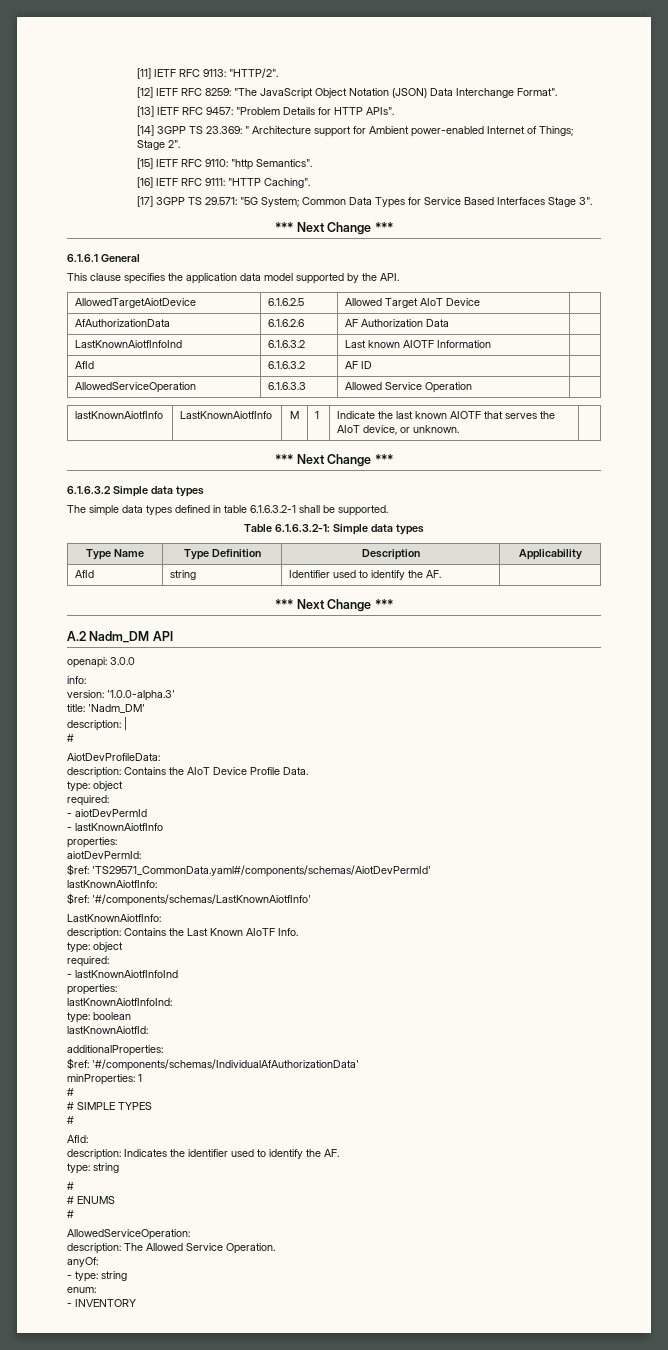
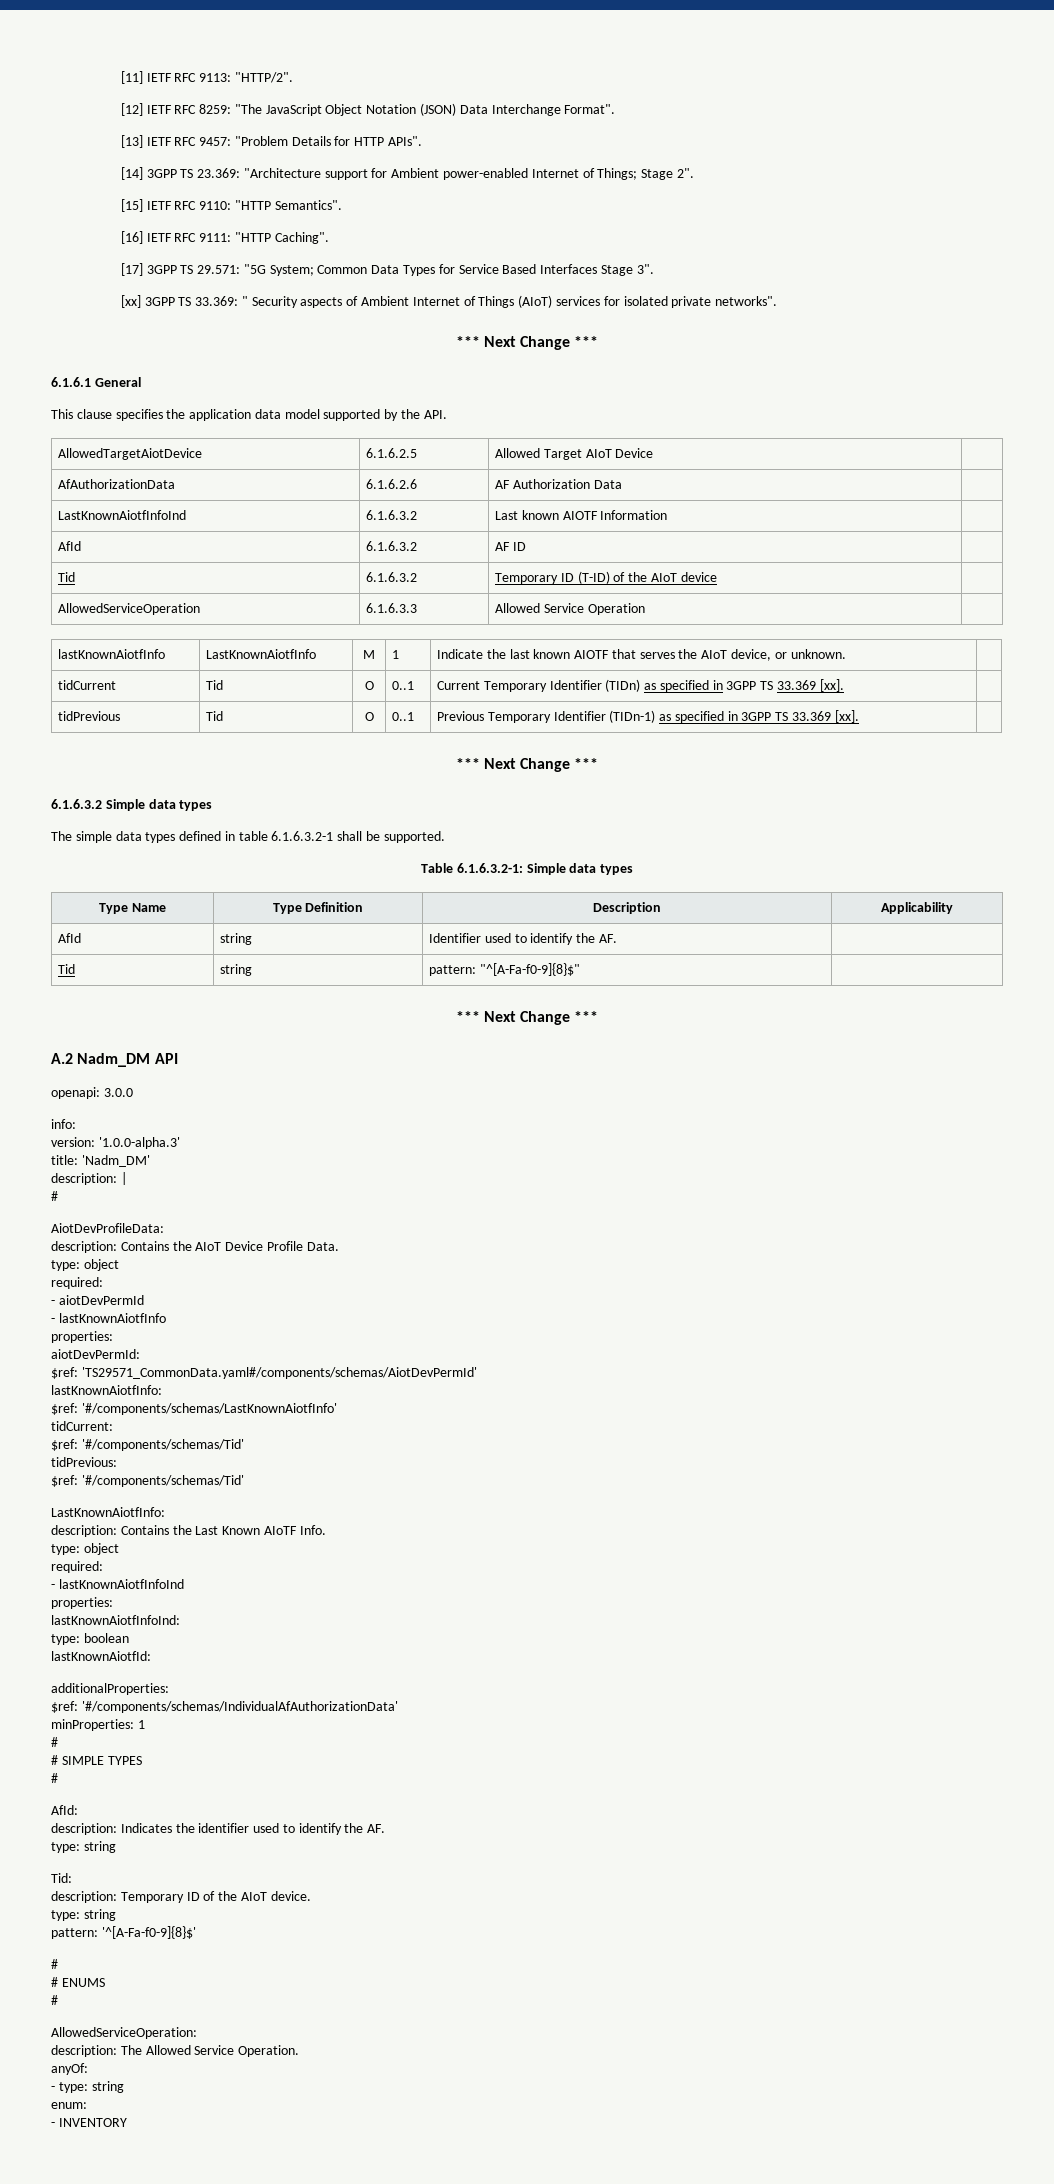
[245,126,312,134] " Architecture -> [243,168,321,178] "Architecture
[231,159,254,170] "http -> [234,200,271,210] "HTTP
(593, 201) none -> [120,295,778,308] // [xx] 3GPP TS 33.369: " Security aspects of Ambient Internet of Things (AIoT) services for isolated private networks".
(373, 365) none -> [58,572,76,582] [366,572,418,582] [495,571,717,584] // Tid | 6.1.6.3.2 | Temporary ID (T-ID) of the AIoT device |
(460, 429) none -> [58,680,117,690] [206,680,224,690] [364,681,374,690] [392,681,415,690] [437,679,844,692] [58,711,121,721] [206,711,224,721] [364,712,374,721] [392,712,415,721] [437,710,859,723] // tidCurrent | Tid | O | 0..1 | Current Temporary Identifier (TIDn) as specified in 3GPP TS 33.369 [xx]. | // tidPrevious | Tid | O | 0..1 | Previous Temporary Identifier (TIDn-1) as specified in 3GPP TS 33.369 [xx]. |
(442, 574) none -> [58,964,76,974] [220,964,253,976] [429,963,580,976] // Tid | string | pattern: "^[A-Fa-f0-9]{8}$" |
(311, 900) none -> [51,1421,113,1431] [51,1439,244,1451] [51,1457,117,1467] [51,1475,244,1487] // tidCurrent: // $ref: '#/components/schemas/Tid' // tidPrevious: // $ref: '#/components/schemas/Tid'
(119, 1168) none -> [51,1873,72,1883] [51,1891,311,1903] [51,1909,116,1921] [51,1926,196,1939] // Tid: // description: Temporary ID of the AIoT device. // type: string // pattern: '^[A-Fa-f0-9]{8}$'

